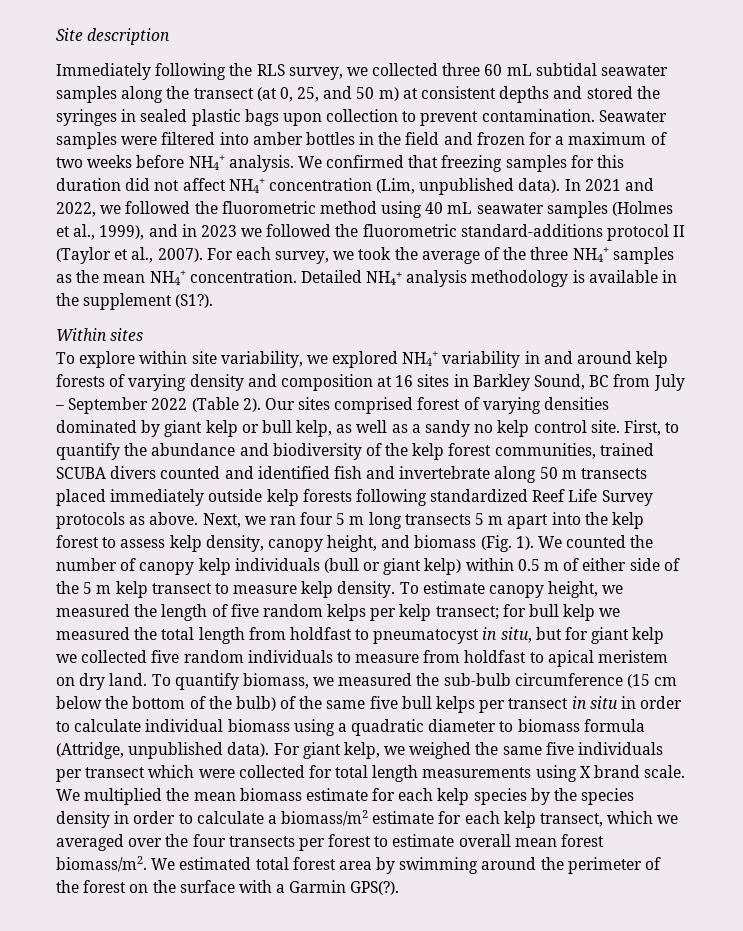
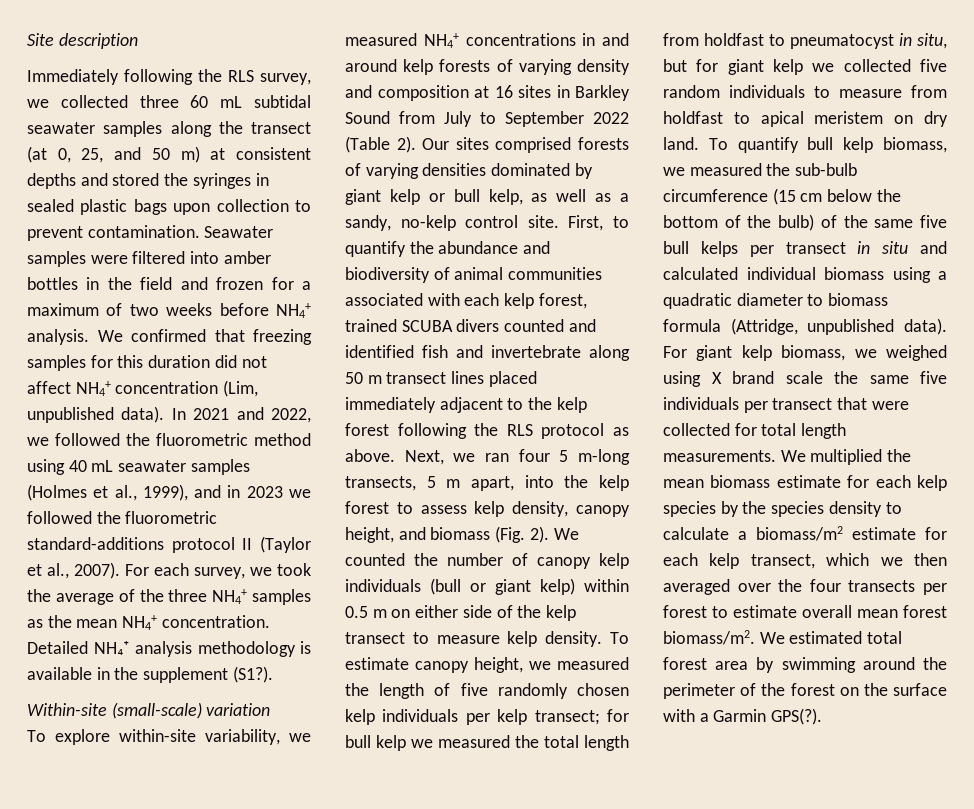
[56,328,144,341] Within sites -> [27,702,271,719] Within-site (small-scale) variation
[139,351,521,368] within site variability, we explored NH4+ variability -> [119,729,311,745] [345,33,576,48] within-site variability, we measured NH4+ concentrations
[534,374,610,390] Sound, BC -> [345,111,390,124] Sound
[55,405,64,410] – -> [480,112,496,124] to
[417,397,461,410] forest -> [578,137,629,150] forests
[425,420,530,437] sandy no kelp -> [345,215,456,231] sandy, no-kelp
[385,443,596,460] the kelp forest communities, -> [454,267,603,280] [345,293,587,309] animal communities associated with each kelp forest,
[581,468,648,479] [56,489,653,506] [56,512,125,529] transects placed immediately outside kelp forests following standardized Reef Life Survey protocols -> [386,371,537,387] [345,397,587,413] [345,423,605,439] transect lines placed immediately adjacent to the kelp forest following the RLS protocol
[349,512,549,529] m long transects 5 m apart -> [578,449,630,465] [345,476,514,491] m-long transects, 5 m apart,
[515,536,534,550] 1). -> [529,526,549,543] 2).
[563,558,580,571] of -> [391,609,411,618] on
[83,582,112,594] 5 m -> (542, 611) none
[262,604,367,621] random kelps -> [497,683,629,699] [345,709,459,725] randomly chosen kelp individuals
(239, 681) none -> [807,137,874,153] bull kelp
[620,696,683,709] [56,719,142,732] in order to calculate -> [920,241,947,254] [663,267,738,280] and calculated
[343,742,472,759] kelp, we weighed -> [741,345,947,361] [663,371,823,387] kelp biomass, we weighed using X brand scale
[148,765,195,778] which -> [837,397,868,410] that
[422,765,686,782] measurements using X brand scale. -> [663,450,776,462] measurements.
[114,811,176,824] in order -> (882, 509) none
(679, 819) none -> [914,553,947,566] then

